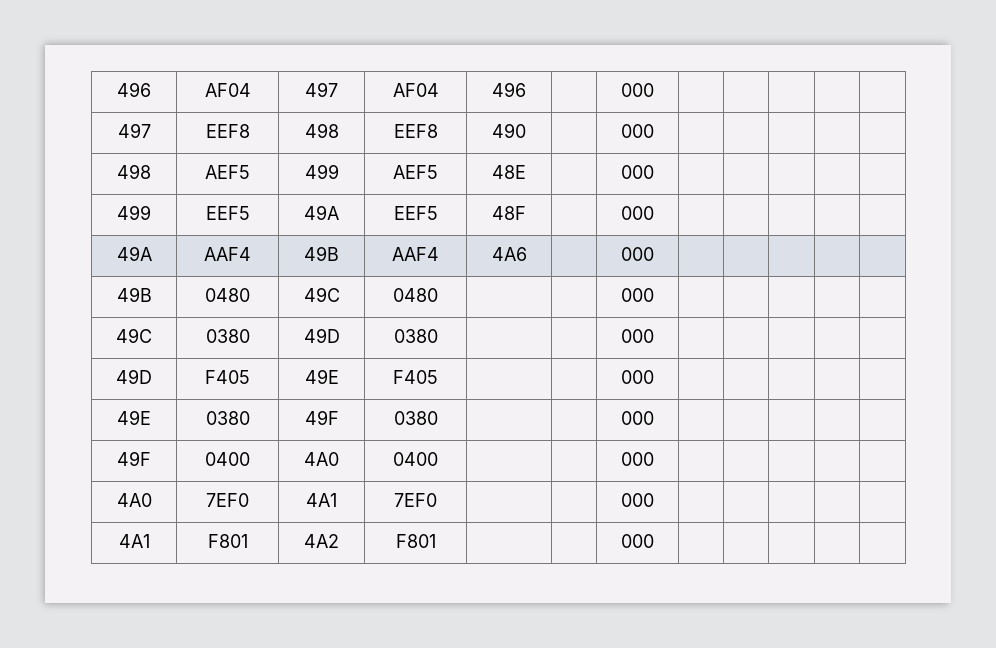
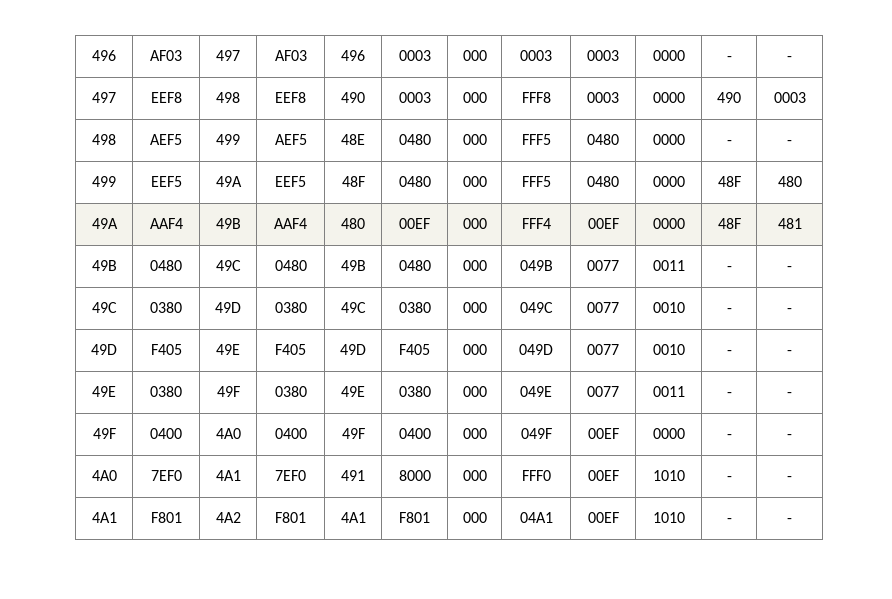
[117,82,151,97] [204,83,251,97] [305,82,338,97] [392,83,439,97] [492,82,526,97] [621,83,654,97] 496 | AF04 | 497 | AF04 | 496 | | 000 | | | | | -> [92,50,116,61] [150,50,182,61] [216,50,240,61] [274,50,307,61] [341,50,365,61] [398,50,431,61] [462,50,487,61] [520,50,552,61] [587,50,619,61] [652,50,685,61] [726,56,732,61] [787,56,792,61] 496 | AF03 | 497 | AF03 | 496 | 0003 | 000 | 0003 | 0003 | 0000 | - | -
[621,124,654,138] | 000 | | | | | -> [398,92,431,103] [462,92,487,103] [521,92,551,103] [587,92,619,103] [652,92,685,103] [717,92,741,103] [773,92,806,103] 0003 | 000 | FFF8 | 0003 | 0000 | 490 | 0003
[621,165,654,179] | 000 | | | | | -> [398,134,431,145] [462,134,487,145] [521,134,551,145] [587,134,619,145] [652,134,685,145] [726,140,732,145] [787,140,792,145] 0480 | 000 | FFF5 | 0480 | 0000 | - | -
[621,206,654,220] | 000 | | | | | -> [398,176,431,187] [462,176,487,187] [521,176,551,187] [587,176,619,187] [652,176,685,187] [717,176,741,187] [777,176,802,187] 0480 | 000 | FFF5 | 0480 | 0000 | 48F | 480
[491,247,527,261] [621,247,654,261] 4A6 | | 000 | | | | | -> [341,218,365,229] [399,218,430,229] [462,218,487,229] [521,218,551,229] [587,218,619,229] [652,218,685,229] [717,218,741,229] [777,218,802,229] 480 | 00EF | 000 | FFF4 | 00EF | 0000 | 48F | 481
[621,288,654,302] | | 000 | | | | | -> [340,260,366,271] [398,260,431,271] [462,260,487,271] [519,260,553,271] [587,260,619,271] [652,260,685,271] [726,266,732,271] [787,266,792,271] 49B | 0480 | 000 | 049B | 0077 | 0011 | - | -
[621,329,654,343] | | 000 | | | | | -> [340,302,366,313] [398,302,431,313] [462,302,487,313] [519,302,553,313] [587,302,619,313] [652,302,685,313] [726,308,732,313] [787,308,792,313] 49C | 0380 | 000 | 049C | 0077 | 0010 | - | -
[621,370,654,384] | | 000 | | | | | -> [340,344,366,355] [399,344,430,355] [462,344,487,355] [519,344,553,355] [587,344,619,355] [652,344,685,355] [726,350,732,355] [787,350,792,355] 49D | F405 | 000 | 049D | 0077 | 0010 | - | -
[621,411,654,425] | | 000 | | | | | -> [341,386,365,397] [398,386,431,397] [462,386,487,397] [520,386,552,397] [587,386,619,397] [652,386,685,397] [726,392,732,397] [787,392,792,397] 49E | 0380 | 000 | 049E | 0077 | 0011 | - | -
[621,452,654,466] | | 000 | | | | | -> [341,428,365,439] [398,428,431,439] [462,428,487,439] [520,428,552,439] [587,428,619,439] [652,428,685,439] [726,434,732,439] [787,434,792,439] 49F | 0400 | 000 | 049F | 00EF | 0000 | - | -
[621,493,654,507] | | 000 | | | | | -> [341,470,365,481] [398,470,431,481] [462,470,487,481] [521,470,551,481] [587,470,619,481] [652,470,685,481] [726,476,732,481] [787,476,792,481] 491 | 8000 | 000 | FFF0 | 00EF | 1010 | - | -
[621,534,654,548] | | 000 | | | | | -> [340,512,366,523] [399,512,430,523] [462,512,487,523] [519,512,553,523] [587,512,619,523] [652,512,685,523] [726,518,732,523] [787,518,792,523] 4A1 | F801 | 000 | 04A1 | 00EF | 1010 | - | -

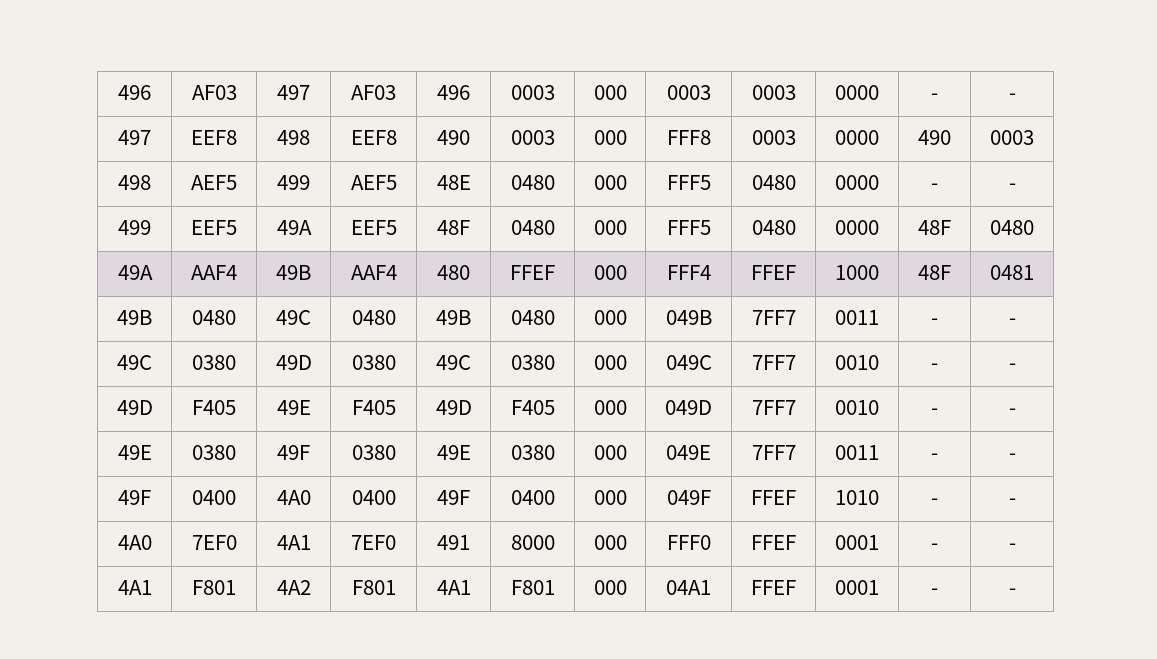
[777,176,802,187] 480 -> [990,220,1034,235] 0480
[399,218,430,229] 00EF -> [510,265,555,280] FFEF
[587,218,619,229] [652,218,685,229] [717,218,741,229] [777,218,802,229] 00EF | 0000 | 48F | 481 -> [751,265,796,280] [835,265,879,280] [918,265,951,280] [990,265,1034,280] FFEF | 1000 | 48F | 0481
[587,260,619,271] 0077 -> [751,310,796,325] 7FF7
[587,302,619,313] 0077 -> [751,355,796,370] 7FF7
[587,344,619,355] 0077 -> [751,400,796,415] 7FF7
[587,386,619,397] 0077 -> [751,445,796,460] 7FF7
[587,428,619,439] [652,428,685,439] 00EF | 0000 -> [751,490,796,505] [835,490,879,505] FFEF | 1010
[587,470,619,481] [652,470,685,481] 00EF | 1010 -> [751,535,796,550] [835,535,879,550] FFEF | 0001
[587,512,619,523] [652,512,685,523] 00EF | 1010 -> [751,580,796,595] [835,580,879,595] FFEF | 0001

